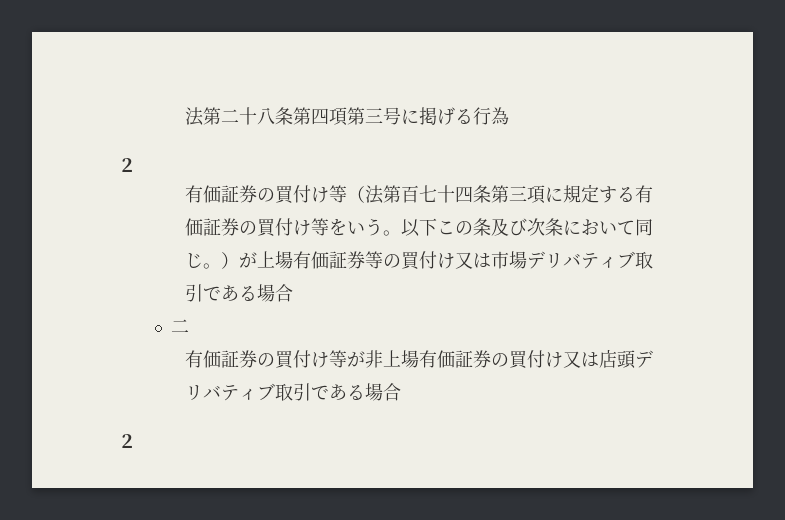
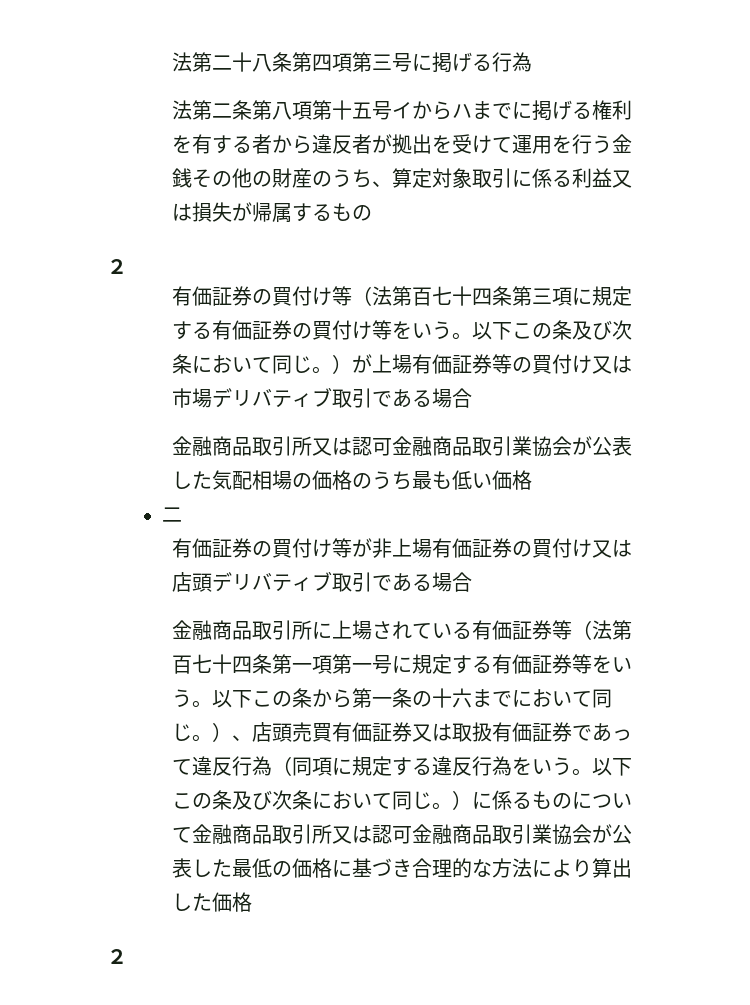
(509, 116) none -> [172,100,633,121] [172,134,633,154] [172,168,633,188] [172,202,373,223] // 法第二条第八項第十五号イからハまでに掲げる権利を有する者から違反者が拠出を受けて運用を行う金銭その他の財産のうち、算定対象取引に係る利益又は損失が帰属するもの
(293, 293) none -> [172,436,633,457] [172,470,533,490] // 金融商品取引所又は認可金融商品取引業協会が公表した気配相場の価格のうち最も低い価格
(401, 392) none -> [172,620,633,640] [172,654,633,674] [172,688,613,708] [172,722,633,742] [172,756,633,776] [172,790,633,810] [172,824,633,845] [172,858,633,878] [172,892,253,912] // 金融商品取引所に上場されている有価証券等（法第百七十四条第一項第一号に規定する有価証券等をいう。以下この条から第一条の十六までにおいて同じ。）、店頭売買有価証券又は取扱有価証券であって違反行為（同項に規定する違反行為をいう。以下この条及び次条において同じ。）に係るものについて金融商品取引所又は認可金融商品取引業協会が公表した最低の価格に基づき合理的な方法により算出した価格

